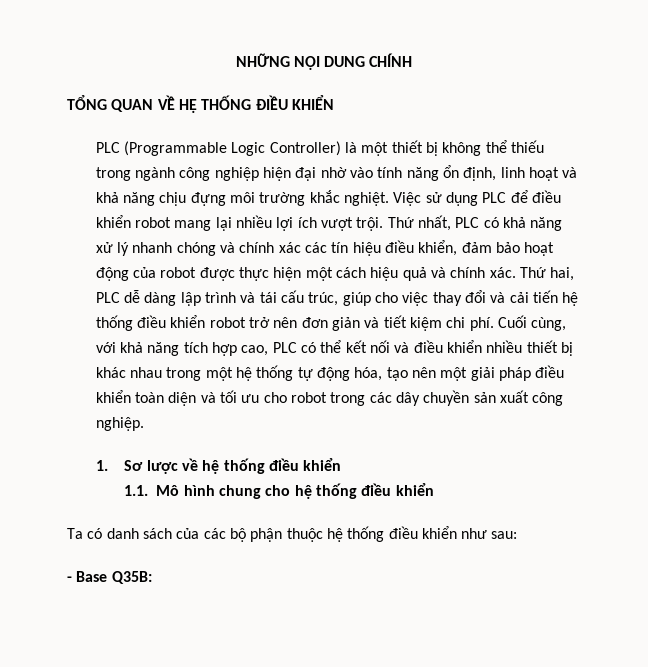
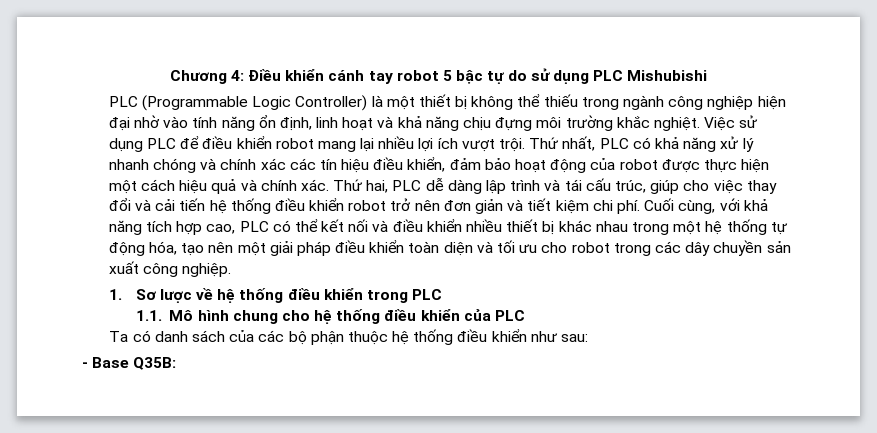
[235,53,413,70] [67,95,334,113] NHỮNG NỘI DUNG CHÍNH // TỔNG QUAN VỀ HỆ THỐNG ĐIỀU KHIỂN -> [169,68,708,84] Chương 4: Điều khiển cánh tay robot 5 bậc tự do sử dụng PLC Mishubishi
(342, 464) none -> [366,289,443,303] trong PLC
(434, 489) none -> [463,309,526,321] của PLC

